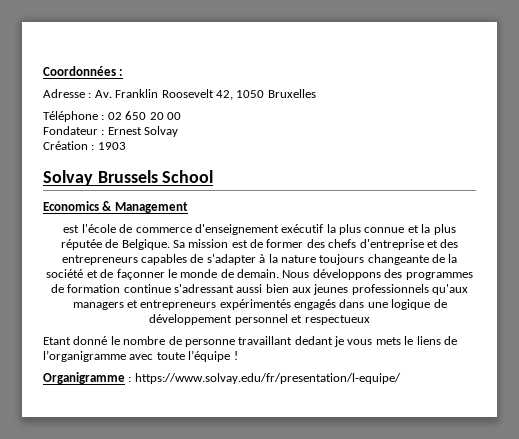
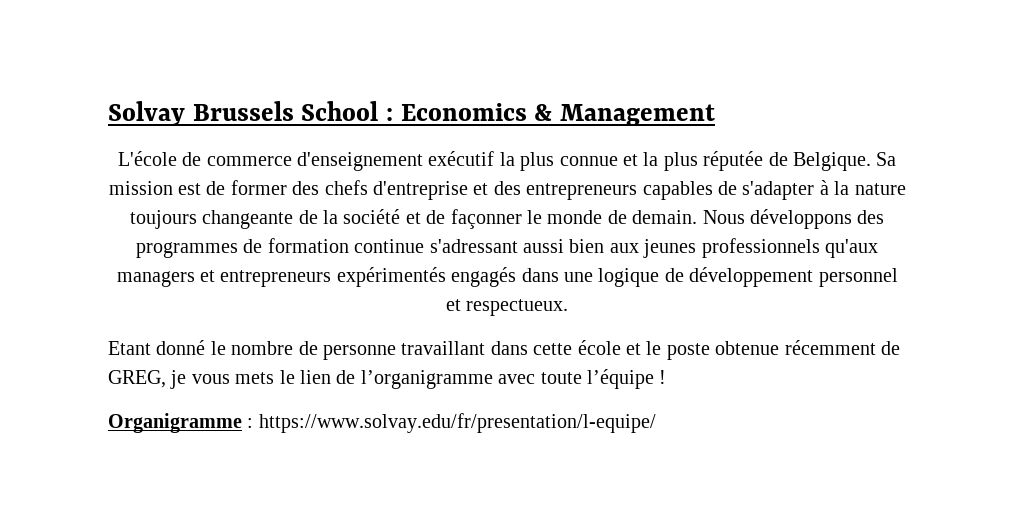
[43,66,124,76] [43,89,316,100] [43,111,181,122] [43,126,179,137] [43,141,126,150] Coordonnées : // Adresse : Av. Franklin Roosevelt 42, 1050 Bruxelles // Téléphone : 02 650 20 00 // Fondateur : Ernest Solvay // Création : 1903 // -> (108, 113) none
(214, 176) // -> [386,108,394,121] :
[63,224,116,233] est l'école -> [117,151,177,166] L'école
[304,315,370,325] respectueux -> [466,299,569,316] respectueux.
[294,336,333,345] dedant -> [490,340,900,360] [108,370,166,388] dans cette école et le poste obtenue récemment de GREG,
[416,336,441,345] liens -> [300,370,331,384] lien

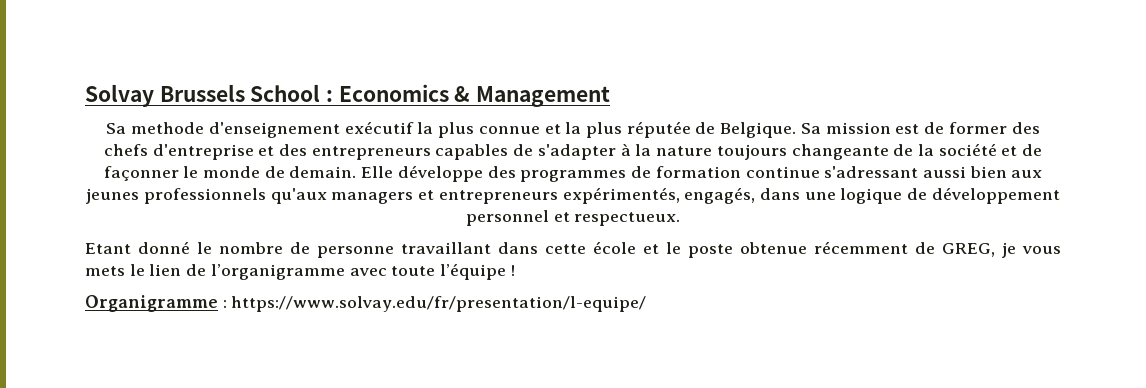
[117,151,292,166] L'école de commerce -> [106,122,205,134] Sa methode
[702,209,852,229] Nous développons -> [361,165,483,182] Elle développe
[336,267,517,287] expérimentés engagés -> [562,187,756,204] expérimentés, engagés,

